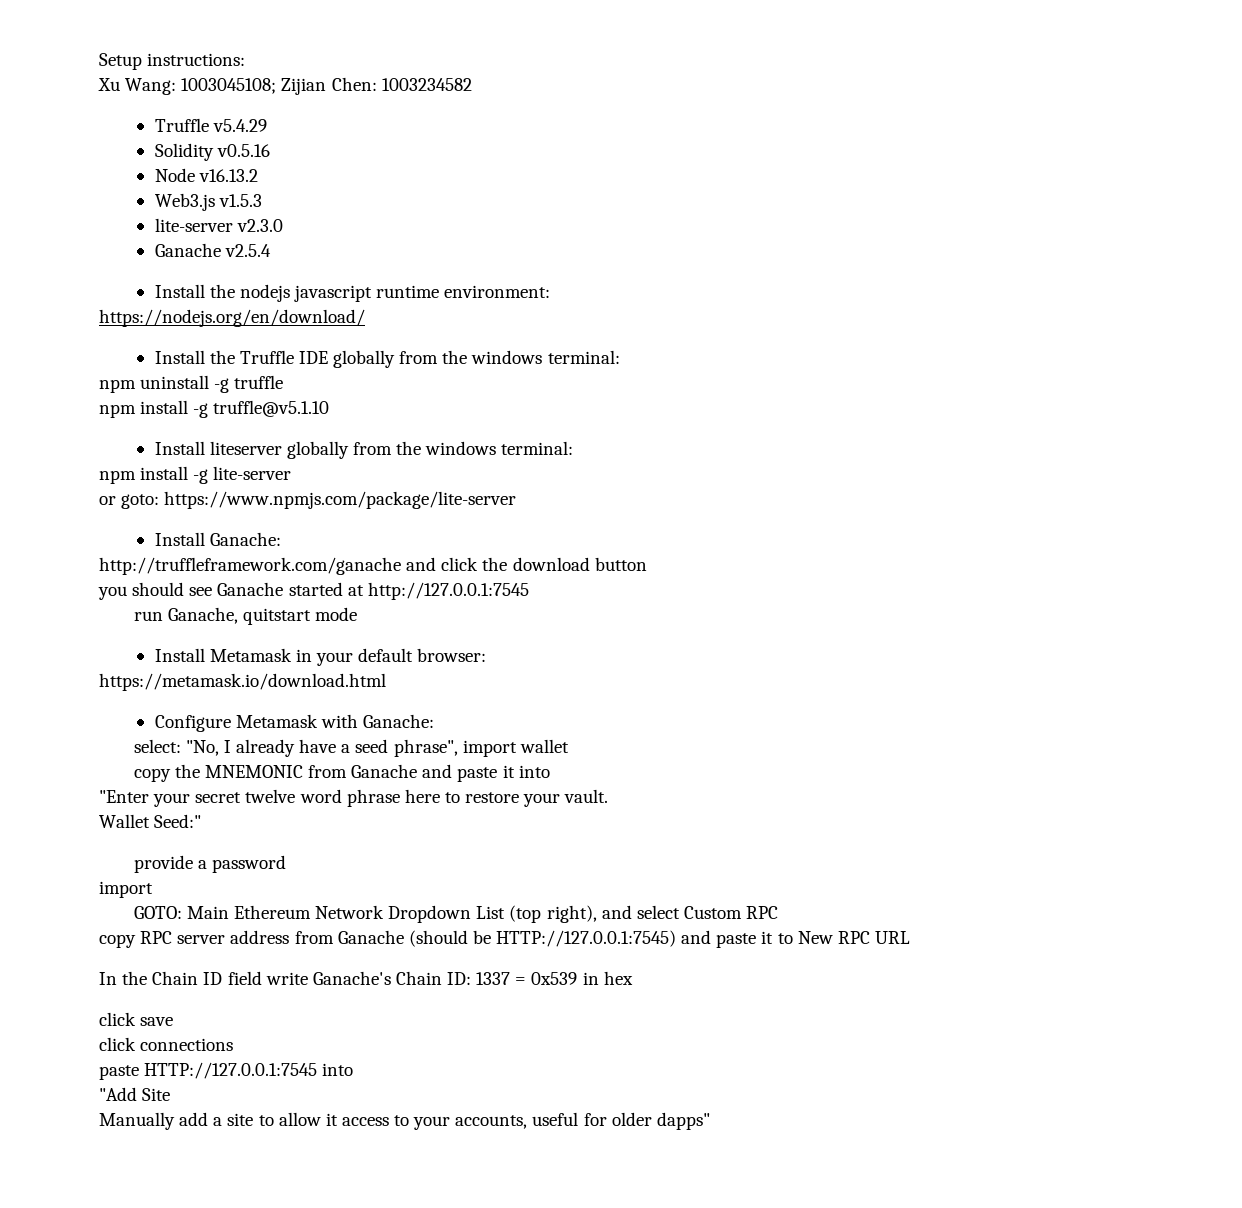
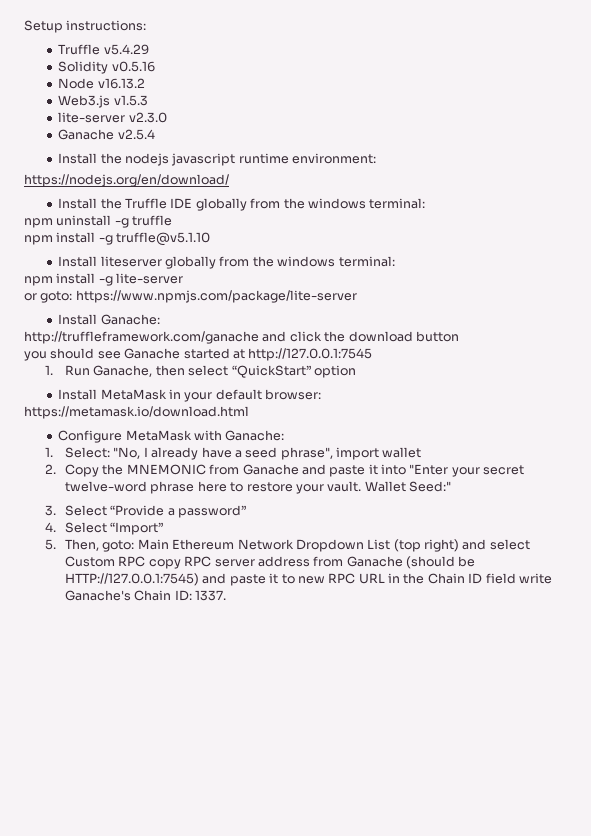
[98,77,472,95] // Xu Wang: 1003045108; Zijian Chen: 1003234582 -> (147, 25) none
[133,607,358,625] [154,648,292,662] run Ganache, quitstart mode // Install Metamask -> [44,365,356,378] [58,389,167,400] 1. Run Ganache, then select “QuickStart” option // Install MetaMask
[235,714,318,728] Metamask -> [125,430,192,441] MetaMask
[133,739,181,753] select: -> [44,447,111,458] 1. Select:
[133,768,171,782] copy -> [44,464,100,477] 2. Copy
(550, 771) // -> (407, 469) none
[245,789,342,803] twelve word -> [65,481,148,492] twelve-word
(609, 796) // -> (362, 486) none
[133,855,286,873] [99,881,153,898] [133,906,182,919] provide a password // import // GOTO: -> [44,505,247,518] [44,522,164,535] [44,539,135,552] 3. Select “Provide a password” // 4. Select “Import” // 5. Then, goto:
[546,905,597,923] right), -> [424,539,460,552] right)
(779, 912) // -> (146, 561) none
[797,931,833,944] New -> [297,576,325,584] new
[99,972,117,985] // In -> [388,573,401,583] in
[476,971,633,985] [99,1012,174,1026] [99,1037,234,1051] [99,1062,354,1080] [99,1087,171,1101] [99,1112,710,1130] 1337 = 0x539 in hex // click save // click connections // paste HTTP://127.0.0.1:7545 into // "Add Site // Manually add a site to allow it access to your accounts, useful for older dapps" -> [195,590,227,601] 1337.

